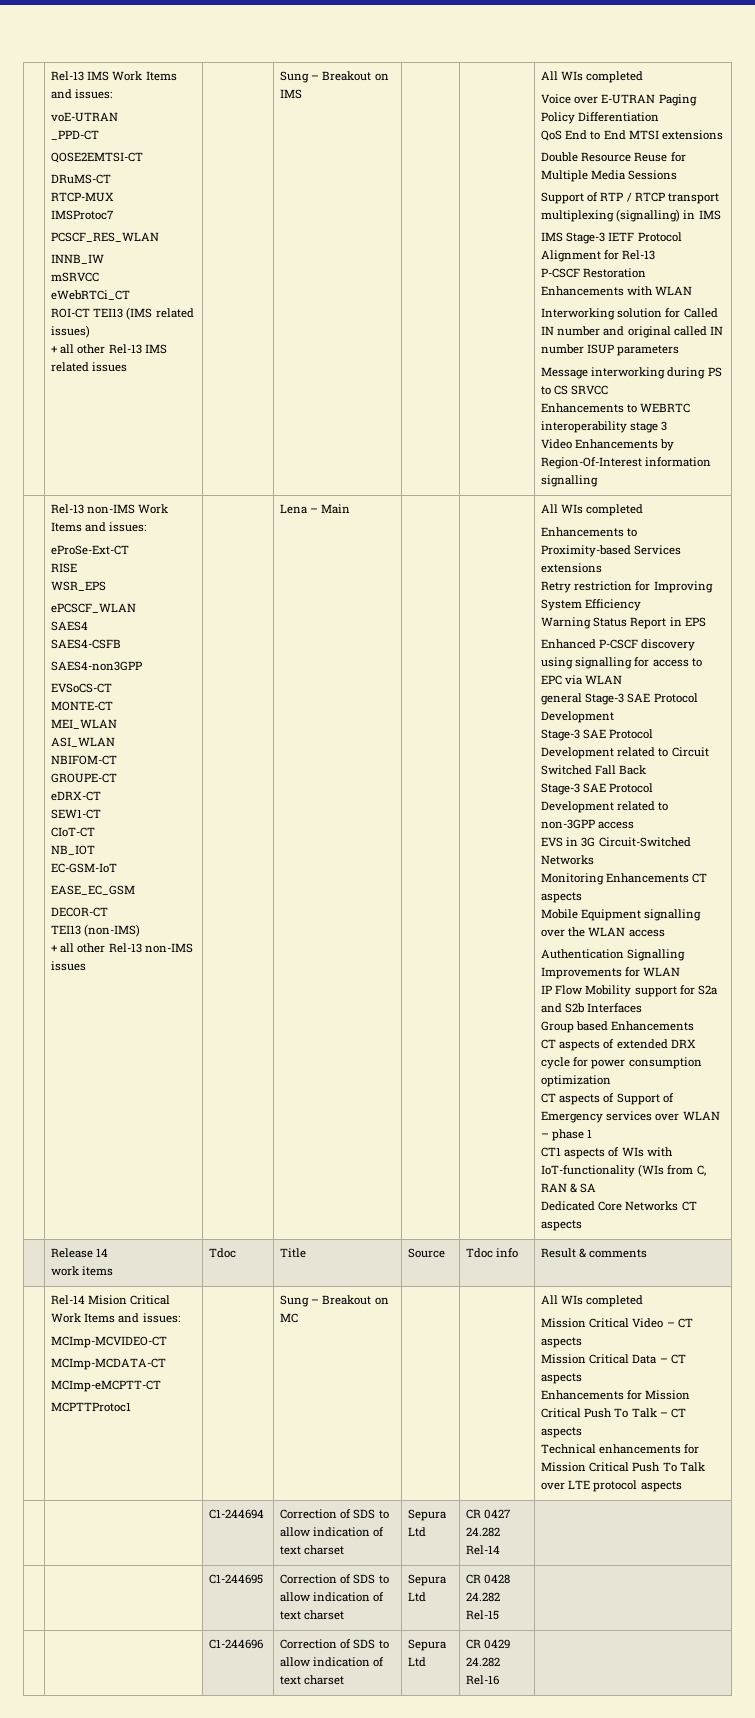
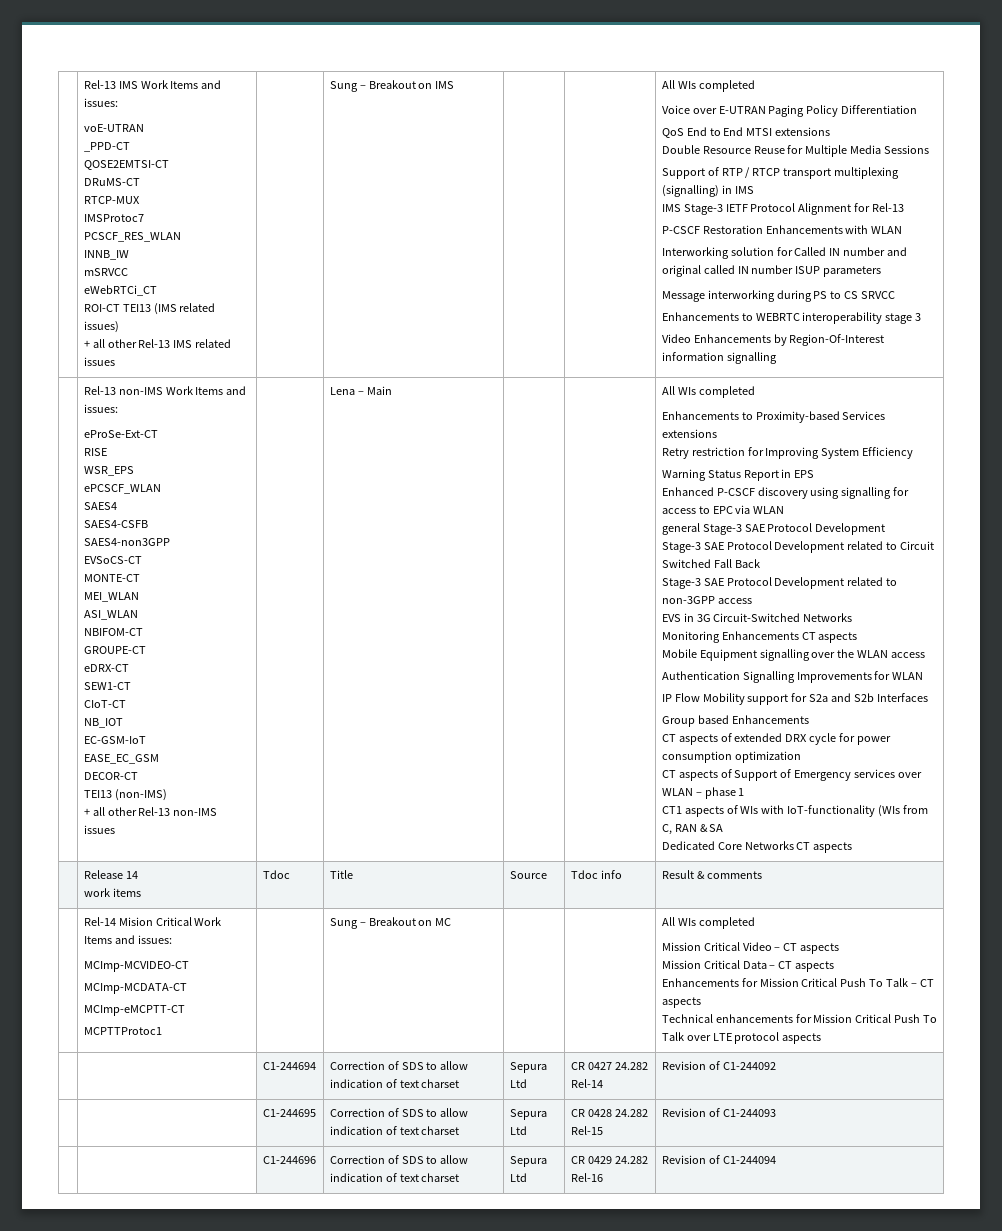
(501, 1550) none -> [661,1061,776,1070] Revision of C1-244092
(500, 1615) none -> [661,1108,776,1117] Revision of C1-244093
(500, 1680) none -> [661,1155,776,1164] Revision of C1-244094

